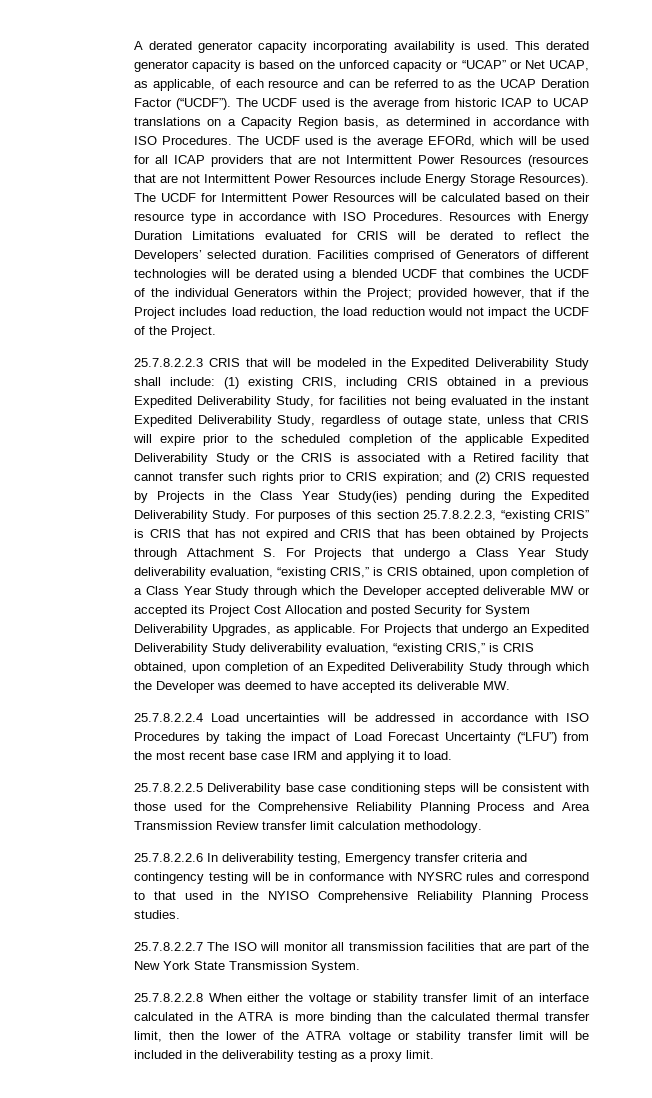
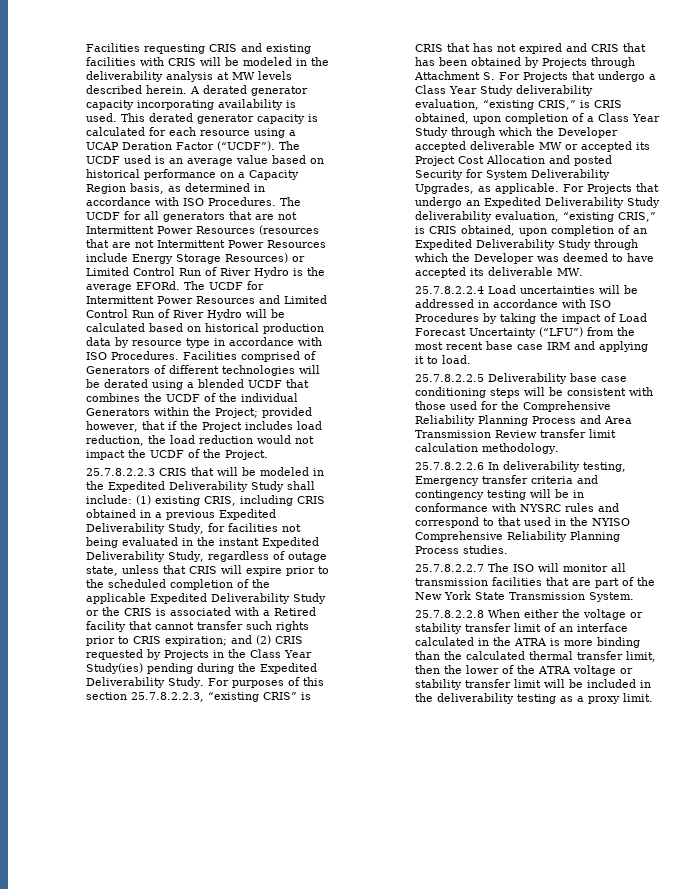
(133, 45) none -> [86,43,312,54] [86,57,330,66] [86,71,293,82] [86,85,188,94] Facilities requesting CRIS and existing facilities with CRIS will be modeled in the deliverability analysis at MW levels described herein.
[259,60,590,72] [133,79,496,91] based on the unforced capacity or “UCAP” or Net UCAP, as applicable, of each resource and can be referred to as the -> [86,127,297,138] calculated for each resource using a
[349,98,589,110] [133,117,201,126] the average from historic ICAP to UCAP translations -> [169,155,325,166] [86,169,217,180] an average value based on historical performance
[304,136,589,148] [133,155,264,167] used is the average EFORd, which will be used for all ICAP providers -> [124,211,226,222] for all generators
[518,174,589,186] Resources). -> [225,253,306,263] [86,267,326,278] [86,281,181,292] Resources) or Limited Control Run of River Hydro is the average EFORd.
(395, 197) none -> [259,295,328,304] [86,309,243,320] and Limited Control Run of River Hydro
[563,193,590,202] their -> [205,323,325,334] [86,337,130,348] historical production data by
[449,212,590,224] [133,231,589,240] [133,250,312,262] Resources with Energy Duration Limitations evaluated for CRIS will be derated to reflect the Developers’ selected duration. -> (180, 355) none

